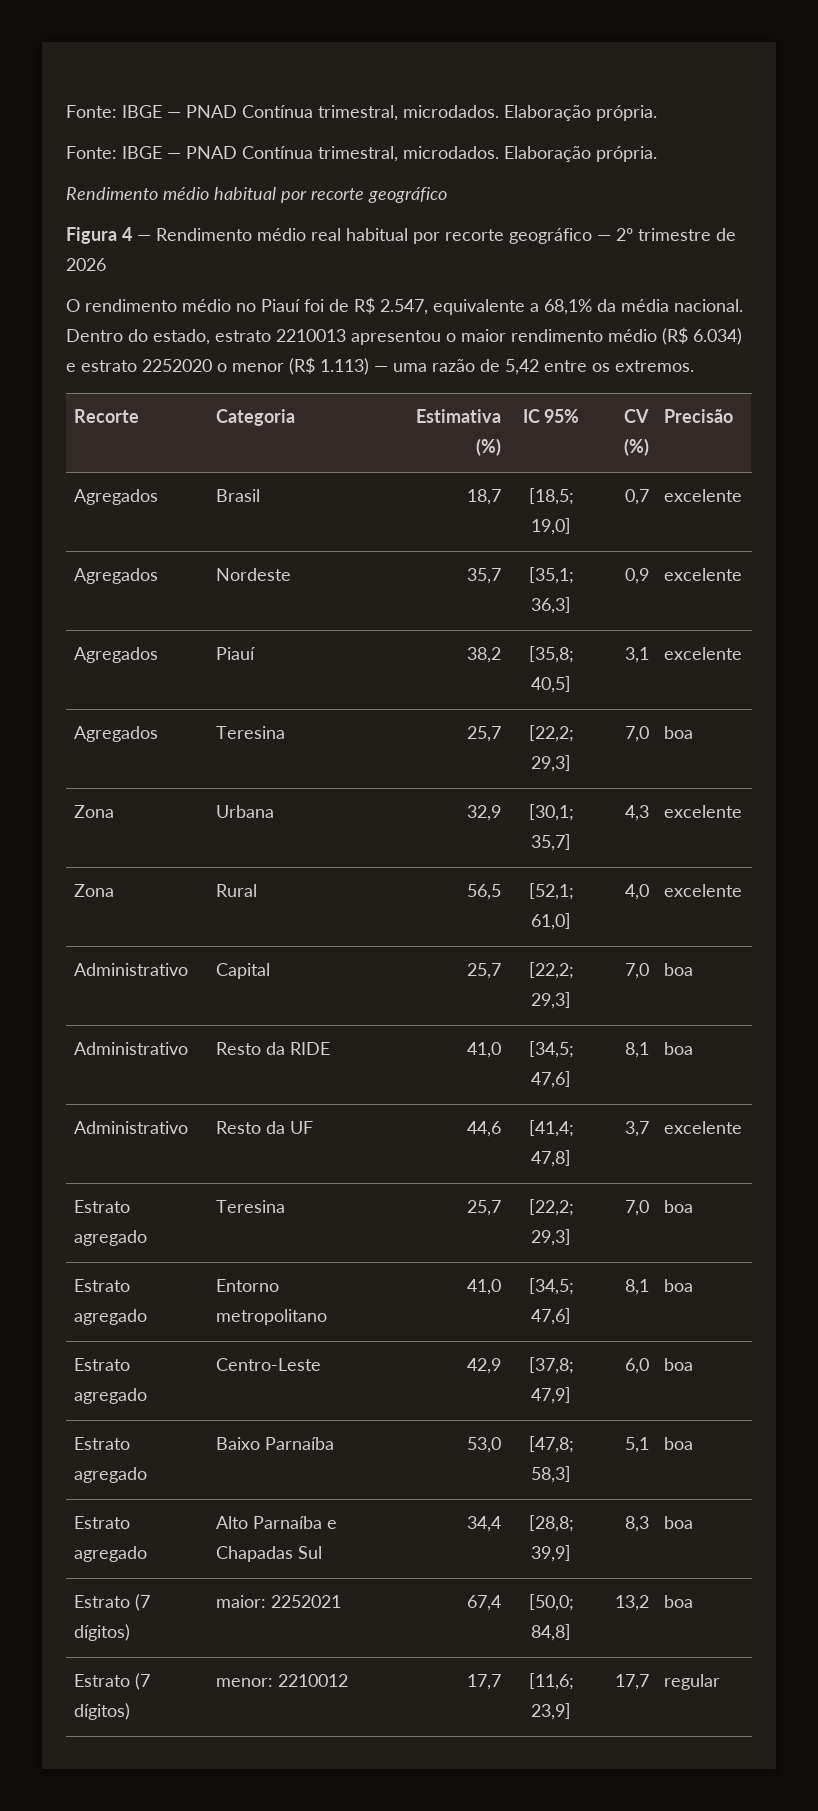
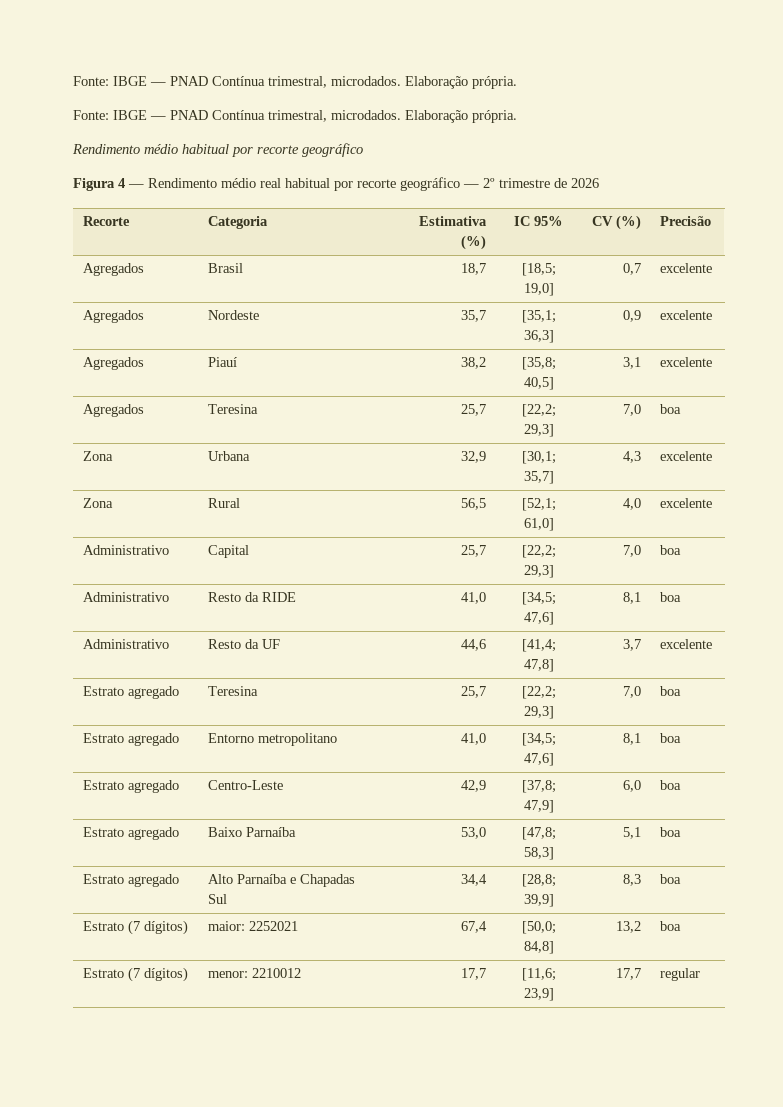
[66,297,743,315] [66,327,742,345] [66,357,694,375] // O rendimento médio no Piauí foi de R$ 2.547, equivalente a 68,1% da média nacional. Dentro do estado, estrato 2210013 apresentou o maior rendimento médio (R$ 6.034) e estrato 2252020 o menor (R$ 1.113) — uma razão de 5,42 entre os extremos. -> (599, 183) none

